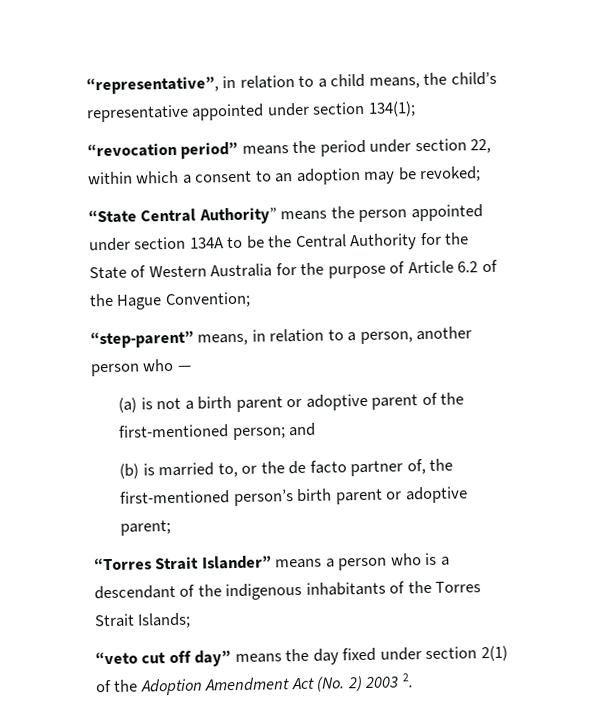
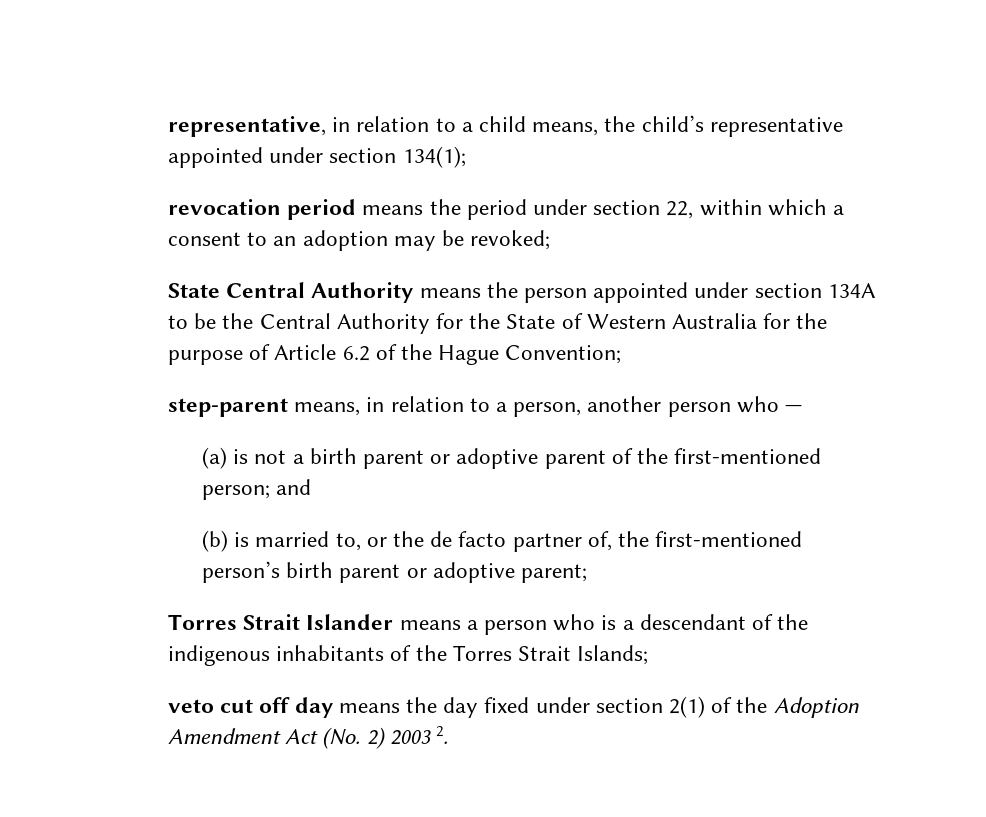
[85,76,219,95] “representative”, -> [167,116,326,137] representative,
[86,141,239,159] “revocation period” -> [167,199,357,220] revocation period
[87,207,277,225] “State Central Authority” -> [167,282,414,303] State Central Authority
[89,330,194,349] “step-parent” -> [167,398,288,417] step-parent
[93,555,272,571] “Torres Strait Islander” -> [167,614,394,630] Torres Strait Islander
[94,651,138,665] “veto -> [167,699,214,713] veto
[194,650,232,667] day” -> [294,697,333,718] day

